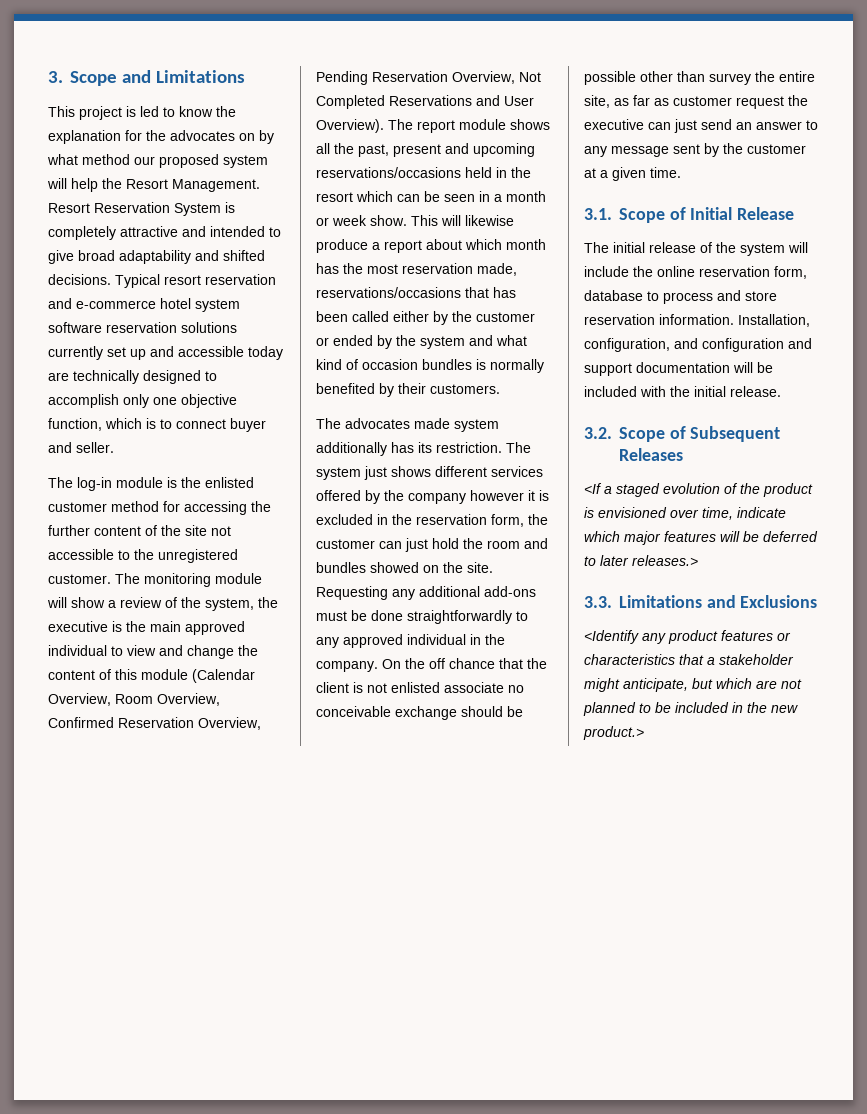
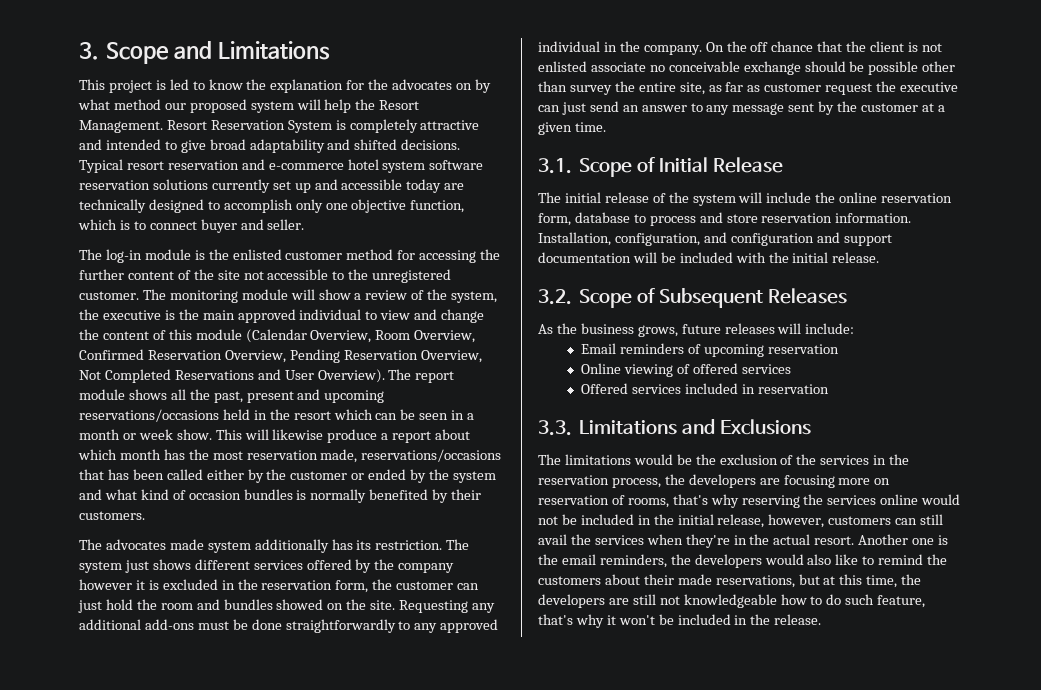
[584,483,813,497] [584,507,786,520] [584,531,818,545] [584,555,698,566] [584,595,818,608] [584,630,791,644] [584,654,794,665] [584,678,802,692] [583,702,798,716] [583,726,644,740] <If a staged evolution of the product is envisioned over time, indicate which major features will be deferred to later releases.> // 3.3. Limitations and Exclusions // <Identify any product features or characteristics that a stakeholder might anticipate, but which are not planned to be included in the new product.> -> [538,323,855,337] [581,343,839,357] [581,363,791,377] [581,383,829,394] [538,419,812,436] [538,454,910,465] [538,474,891,488] [538,494,961,508] [538,514,944,528] [538,534,949,548] [538,554,948,568] [538,574,922,588] [538,594,926,608] [538,614,822,628] As the business grows, future releases will include: // Email reminders of upcoming reservation // Online viewing of offered services // Offered services included in reservation // 3.3. Limitations and Exclusions // The limitations would be the exclusion of the services in the reservation process, the developers are focusing more on reservation of rooms, that's why reserving the services online would not be included in the initial release, however, customers can still avail the services when they're in the actual resort. Another one is the email reminders, the developers would also like to remind the customers about their made reservations, but at this time, the developers are still not knowledgeable how to do such feature, that's why it won't be included in the release.

